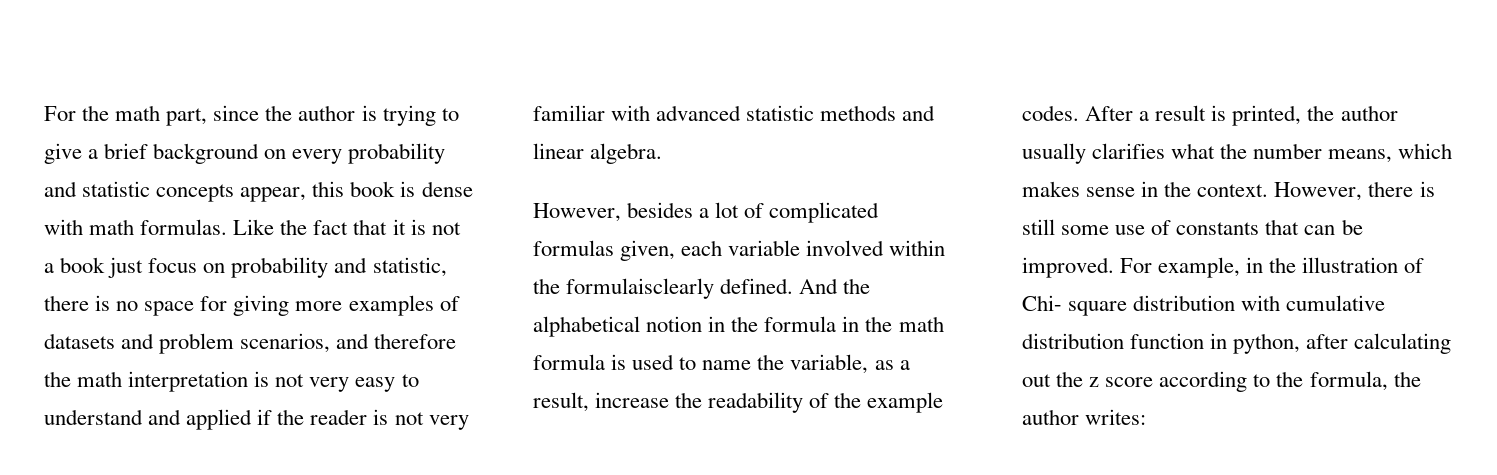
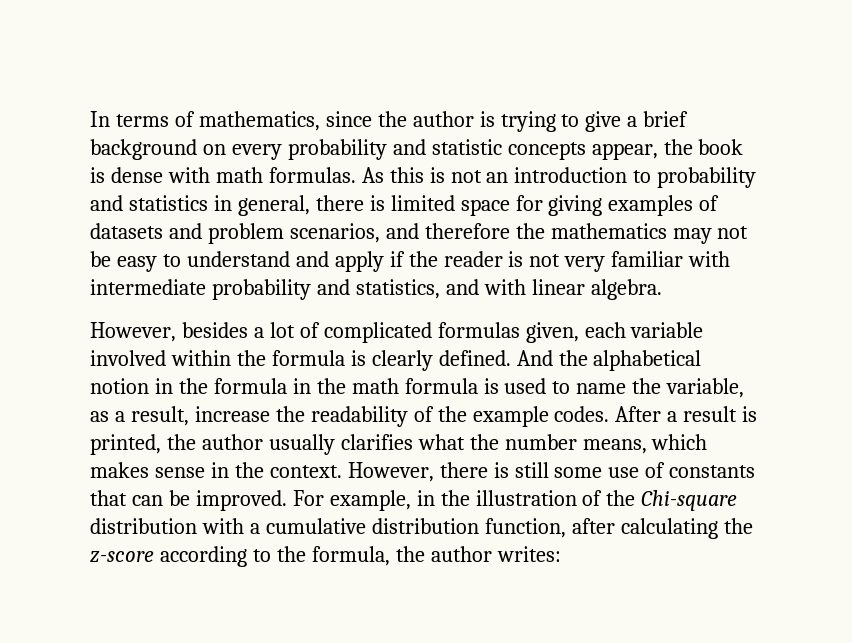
[44,105,208,126] For the math part, -> [90,111,320,131] In terms of mathematics,
[312,181,345,197] this -> [663,139,693,155] the
[233,219,461,235] [44,257,447,278] [44,295,139,311] Like the fact that it is not a book just focus on probability and statistic, there is no -> [361,167,757,188] [90,195,455,216] As this is not an introduction to probability and statistics in general, there is limited
[295,301,343,311] more -> (603, 205) none
[77,371,350,392] math interpretation is not very -> [550,223,749,244] [90,251,111,267] mathematics may not be
[186,409,253,430] applied -> [334,251,384,272] apply
[656,105,936,121] advanced statistic methods and -> [90,279,526,300] intermediate probability and statistics, and with
[566,278,715,299] formulaisclearly -> [271,350,433,371] formula is clearly
[1022,295,1128,316] Chi- square -> [606,490,738,511] the Chi-square
(1281, 303) none -> [249,523,260,534] a
[1130,333,1452,354] [1022,371,1154,387] function in python, after calculating out the z score -> [484,518,753,539] [90,551,154,563] function, after calculating the z-score

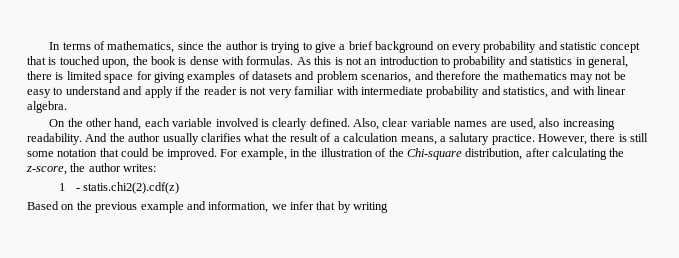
[507,142,658,160] concepts appear, -> [600,42,641,53] [27,56,130,68] concept that is touched upon,
[215,167,263,183] math -> (244, 60) none
[90,322,704,343] [90,350,702,371] [90,378,745,398] [90,406,758,427] [90,434,161,455] However, besides a lot of complicated formulas given, each variable involved within the formula is clearly defined. And the alphabetical notion in the formula in the math formula is used to name the variable, as a result, increase the readability of the example codes. After a result is printed, -> [49,118,615,130] [27,133,108,145] On the other hand, each variable involved is clearly defined. Also, clear variable names are used, also increasing readability. And
[504,434,708,454] [90,462,342,478] number means, which makes sense in the context. -> [290,133,535,145] result of a calculation means, a salutary practice.
[608,462,756,478] [90,490,163,506] use of constants that can -> [57,148,150,157] notation that could
[90,518,753,539] [90,546,561,567] distribution with a cumulative distribution function, after calculating the z-score according to the formula, the author writes: -> [465,148,625,160] [26,163,157,175] [59,182,180,194] [27,201,389,213] distribution, after calculating the z-score, the author writes: // 1 - statis.chi2(2).cdf(z) // Based on the previous example and information, we infer that by writing

